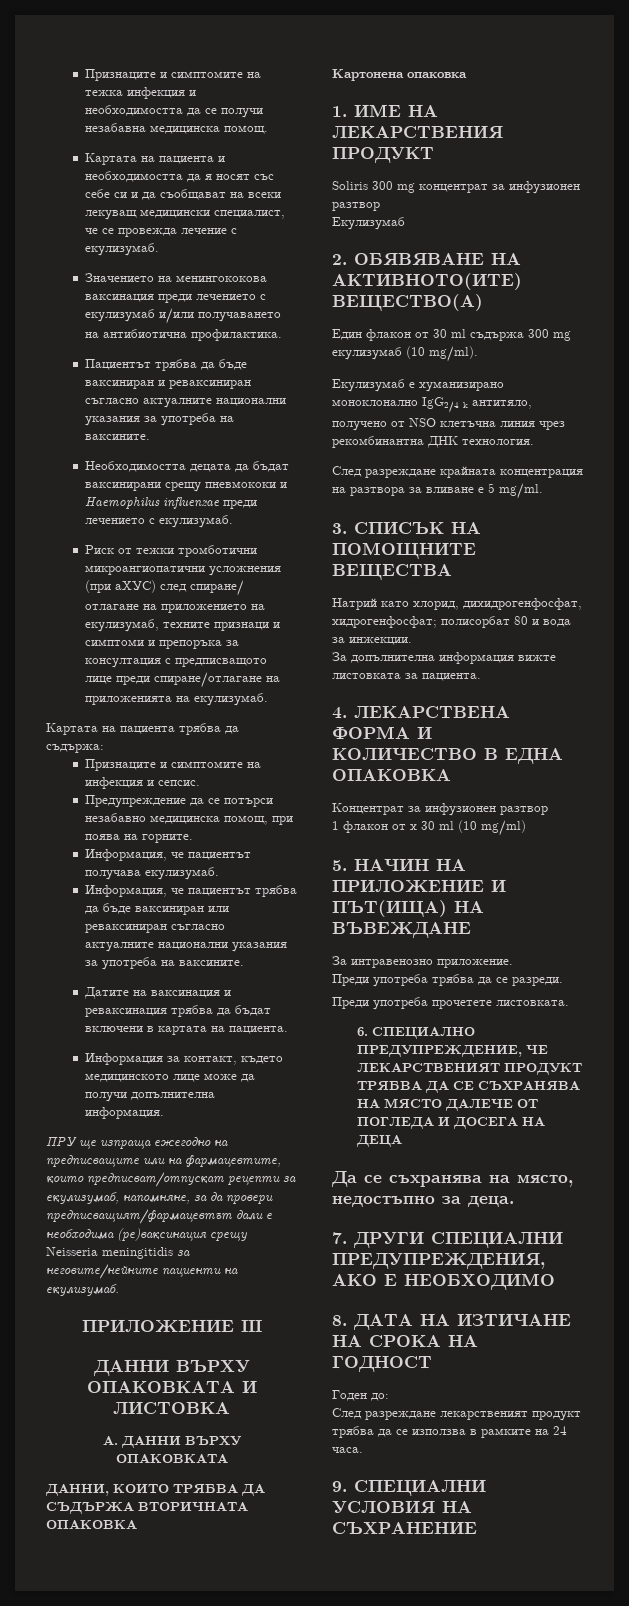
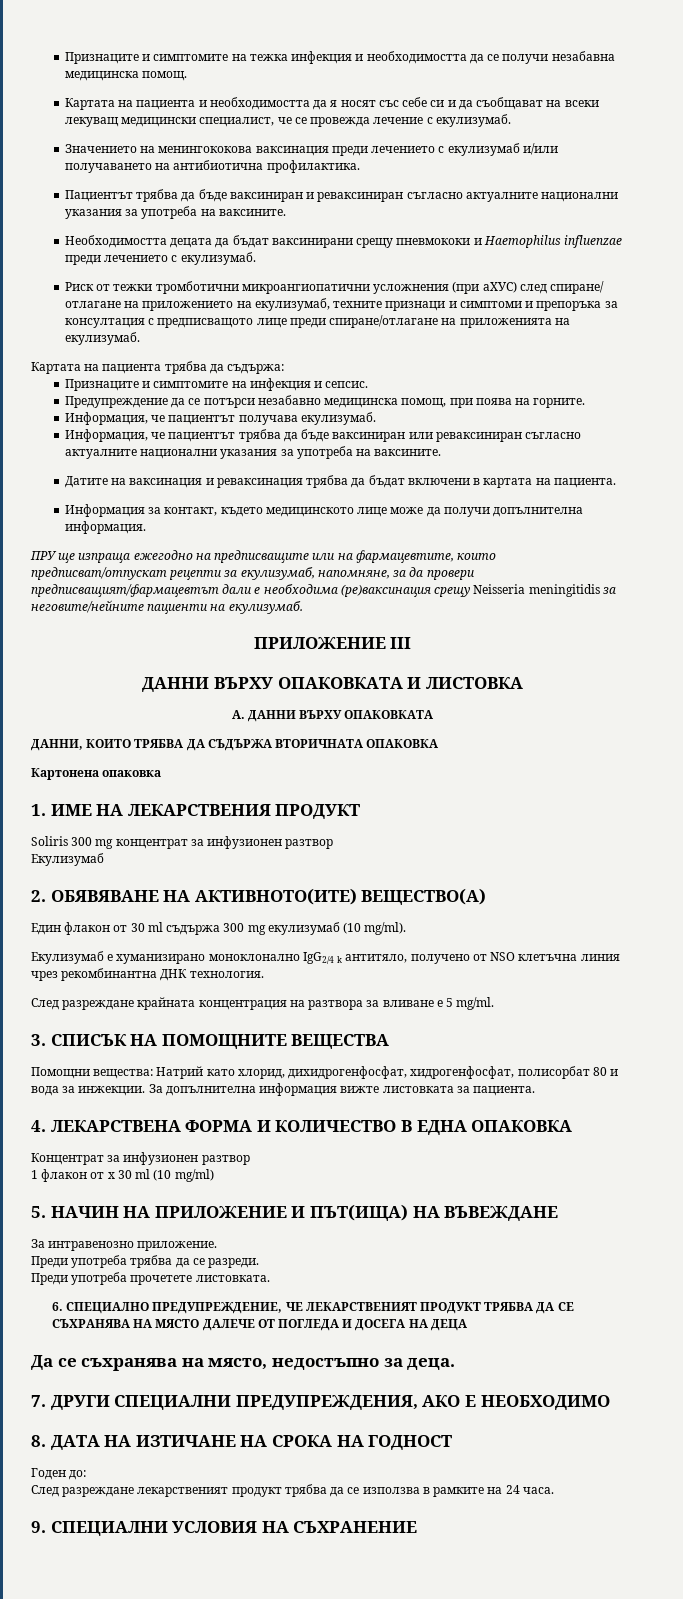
(452, 572) none -> [31,1067,154,1079] Помощни вещества:
[332,616,437,628] хидрогенфосфат; -> [410,1066,515,1079] хидрогенфосфат,
(412, 641) // -> (146, 1091) none

